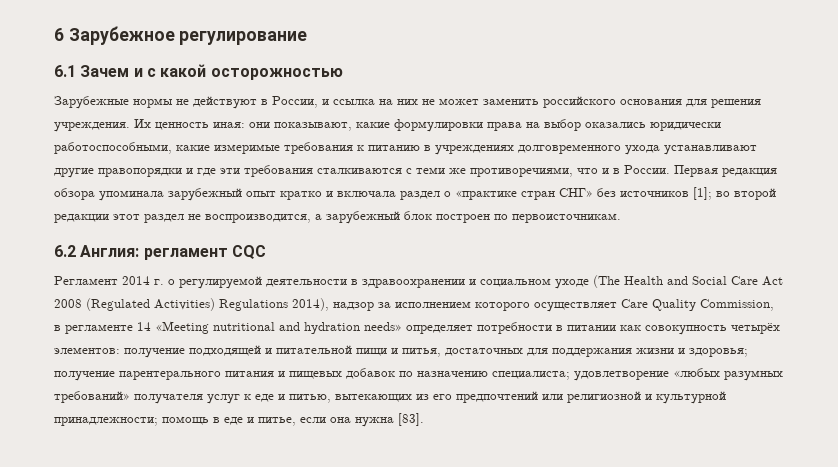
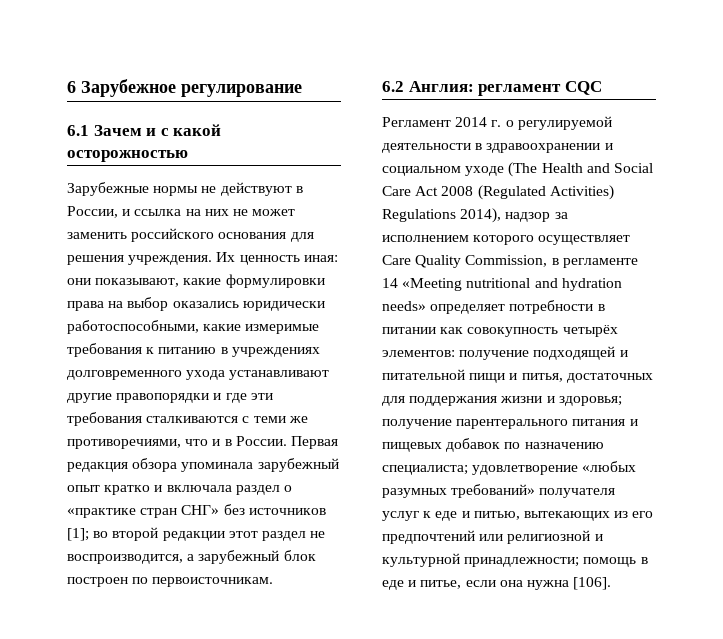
[398,413,424,426] [83]. -> [573,577,612,590] [106].

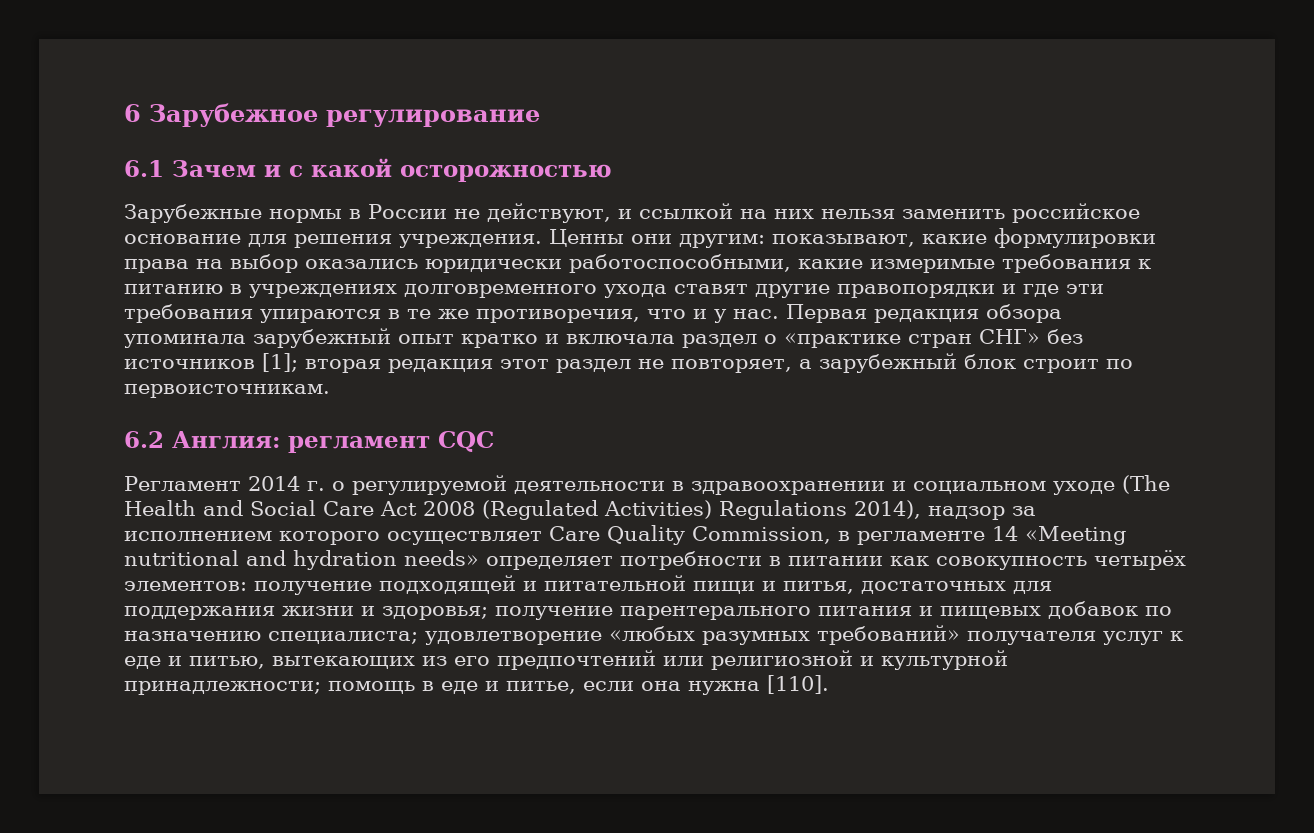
[201,182,303,196] [67,206,296,218] [67,228,314,242] [67,252,338,265] [67,278,91,285] не действуют в России, и ссылка на них не может заменить российского основания для решения учреждения. Их ценность иная: они -> [349,203,1140,223] [124,229,765,248] в России не действуют, и ссылкой на них нельзя заменить российское основание для решения учреждения. Ценны они другим:
[229,370,330,380] устанавливают -> [674,284,748,294] ставят
[146,416,308,423] [67,436,287,449] сталкиваются с теми же противоречиями, что и в России. -> [260,309,779,323] упираются в те же противоречия, что и у нас.
[93,527,225,541] во второй редакции -> [305,359,493,373] вторая редакция
[67,554,183,564] воспроизводится, -> [671,359,792,373] повторяет,
[67,577,128,587] построен -> [1023,359,1099,373] строит
[573,577,612,590] [106]. -> [767,675,829,694] [110].

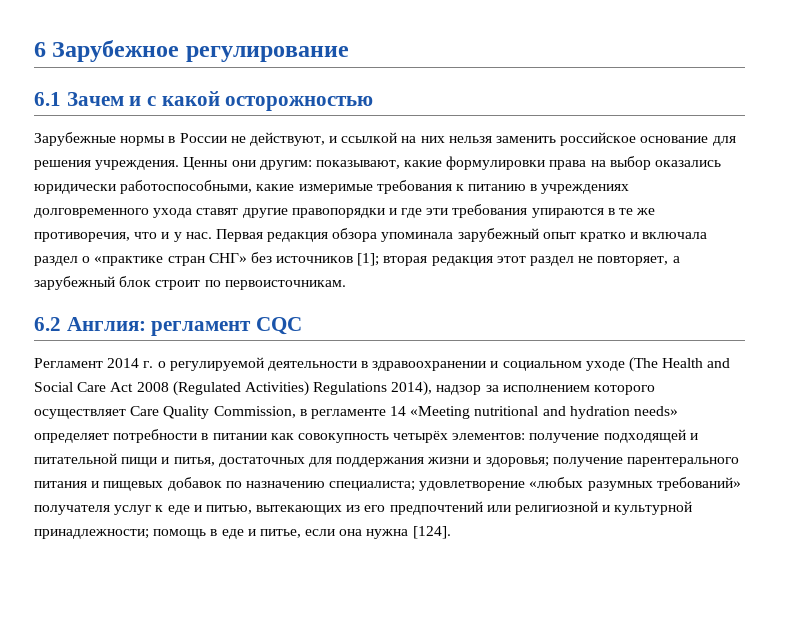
[767,675,829,694] [110]. -> [412,526,451,539] [124].

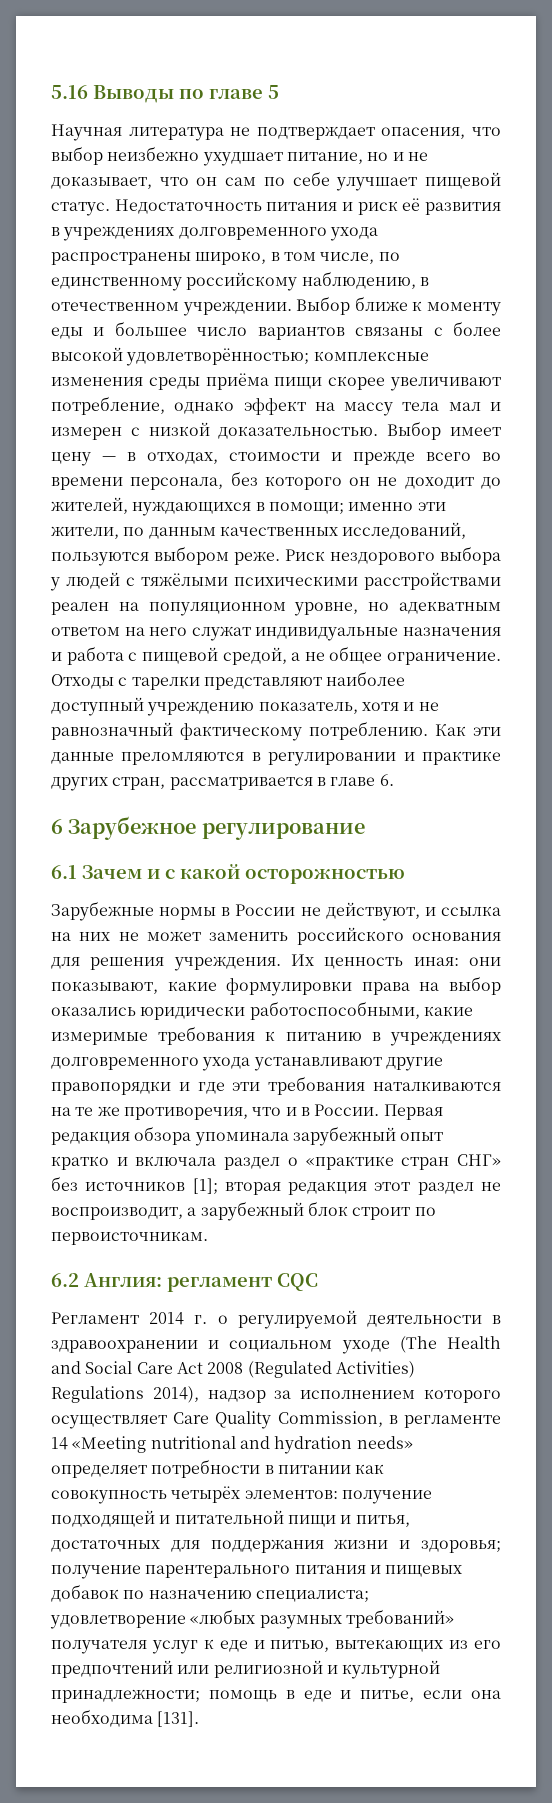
(34, 49) none -> [51,85,279,103] [51,124,502,141] [51,146,428,166] [51,171,502,191] [51,198,502,216] [51,226,378,241] [51,251,400,265] [51,271,429,291] [51,296,502,316] [51,321,501,340] [51,347,429,366] [51,373,502,391] [51,396,501,416] [51,421,502,440] [51,451,501,466] [51,471,501,490] [51,497,446,516] [51,522,467,539] [51,546,501,566] [50,572,501,591] [51,601,502,616] [51,626,501,641] [51,646,501,665] [51,671,406,690] [51,697,439,716] [51,721,501,741] [51,751,502,766] [51,774,394,791] 5.16 Выводы по главе 5 // Научная литература не подтверждает опасения, что выбор неизбежно ухудшает питание, но и не доказывает, что он сам по себе улучшает пищевой статус. Недостаточность питания и риск её развития в учреждениях долговременного ухода распространены широко, в том числе, по единственному российскому наблюдению, в отечественном учреждении. Выбор ближе к моменту еды и большее число вариантов связаны с более высокой удовлетворённостью; комплексные изменения среды приёма пищи скорее увеличивают потребление, однако эффект на массу тела мал и измерен с низкой доказательностью. Выбор имеет цену — в отходах, стоимости и прежде всего во времени персонала, без которого он не доходит до жителей, нуждающихся в помощи; именно эти жители, по данным качественных исследований, пользуются выбором реже. Риск нездорового выбора у людей с тяжёлыми психическими расстройствами реален на популяционном уровне, но адекватным ответом на него служат индивидуальные назначения и работа с пищевой средой, а не общее ограничение. Отходы с тарелки представляют наиболее доступный учреждению показатель, хотя и не равнозначный фактическому потреблению. Как эти данные преломляются в регулировании и практике других стран, рассматривается в главе 6. //
[341,132,398,143] ссылкой -> [441,906,502,916] ссылка
[448,132,736,146] [34,157,312,170] нельзя заменить российское основание для решения учреждения. Ценны они другим: -> [118,927,502,945] [51,954,501,971] не может заменить российского основания для решения учреждения. Их ценность иная: они
[196,208,239,215] ставят -> [253,1057,382,1071] устанавливают
[531,208,615,218] упираются в -> [373,1081,502,1091] [51,1107,71,1116] наталкиваются на
[173,232,212,242] у нас. -> [300,1104,380,1116] в России.
[597,256,669,266] повторяет, -> [51,1207,183,1220] воспроизводит,
[366,526,451,539] нужна [124]. -> [51,1709,200,1727] необходима [131].

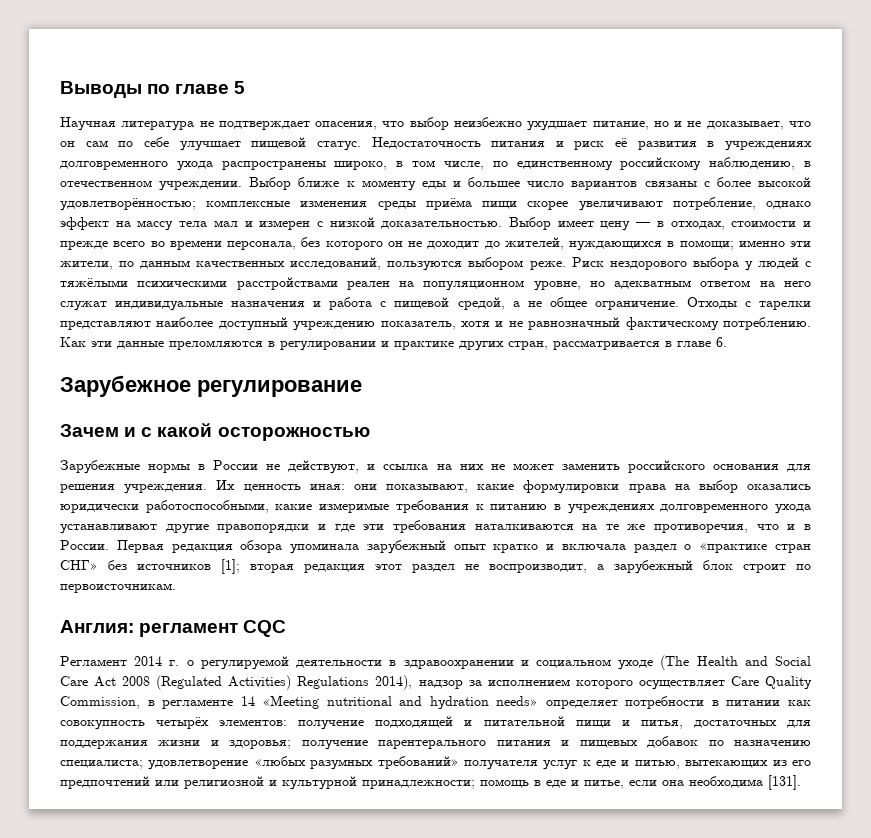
[51,85,88,99] 5.16 -> (60, 89) none
[51,819,63,834] 6 -> (727, 342) none
[51,865,77,879] 6.1 -> (362, 388) none
[51,1273,79,1287] 6.2 -> (176, 588) none

